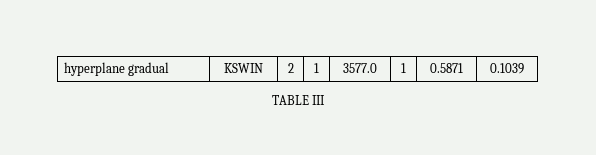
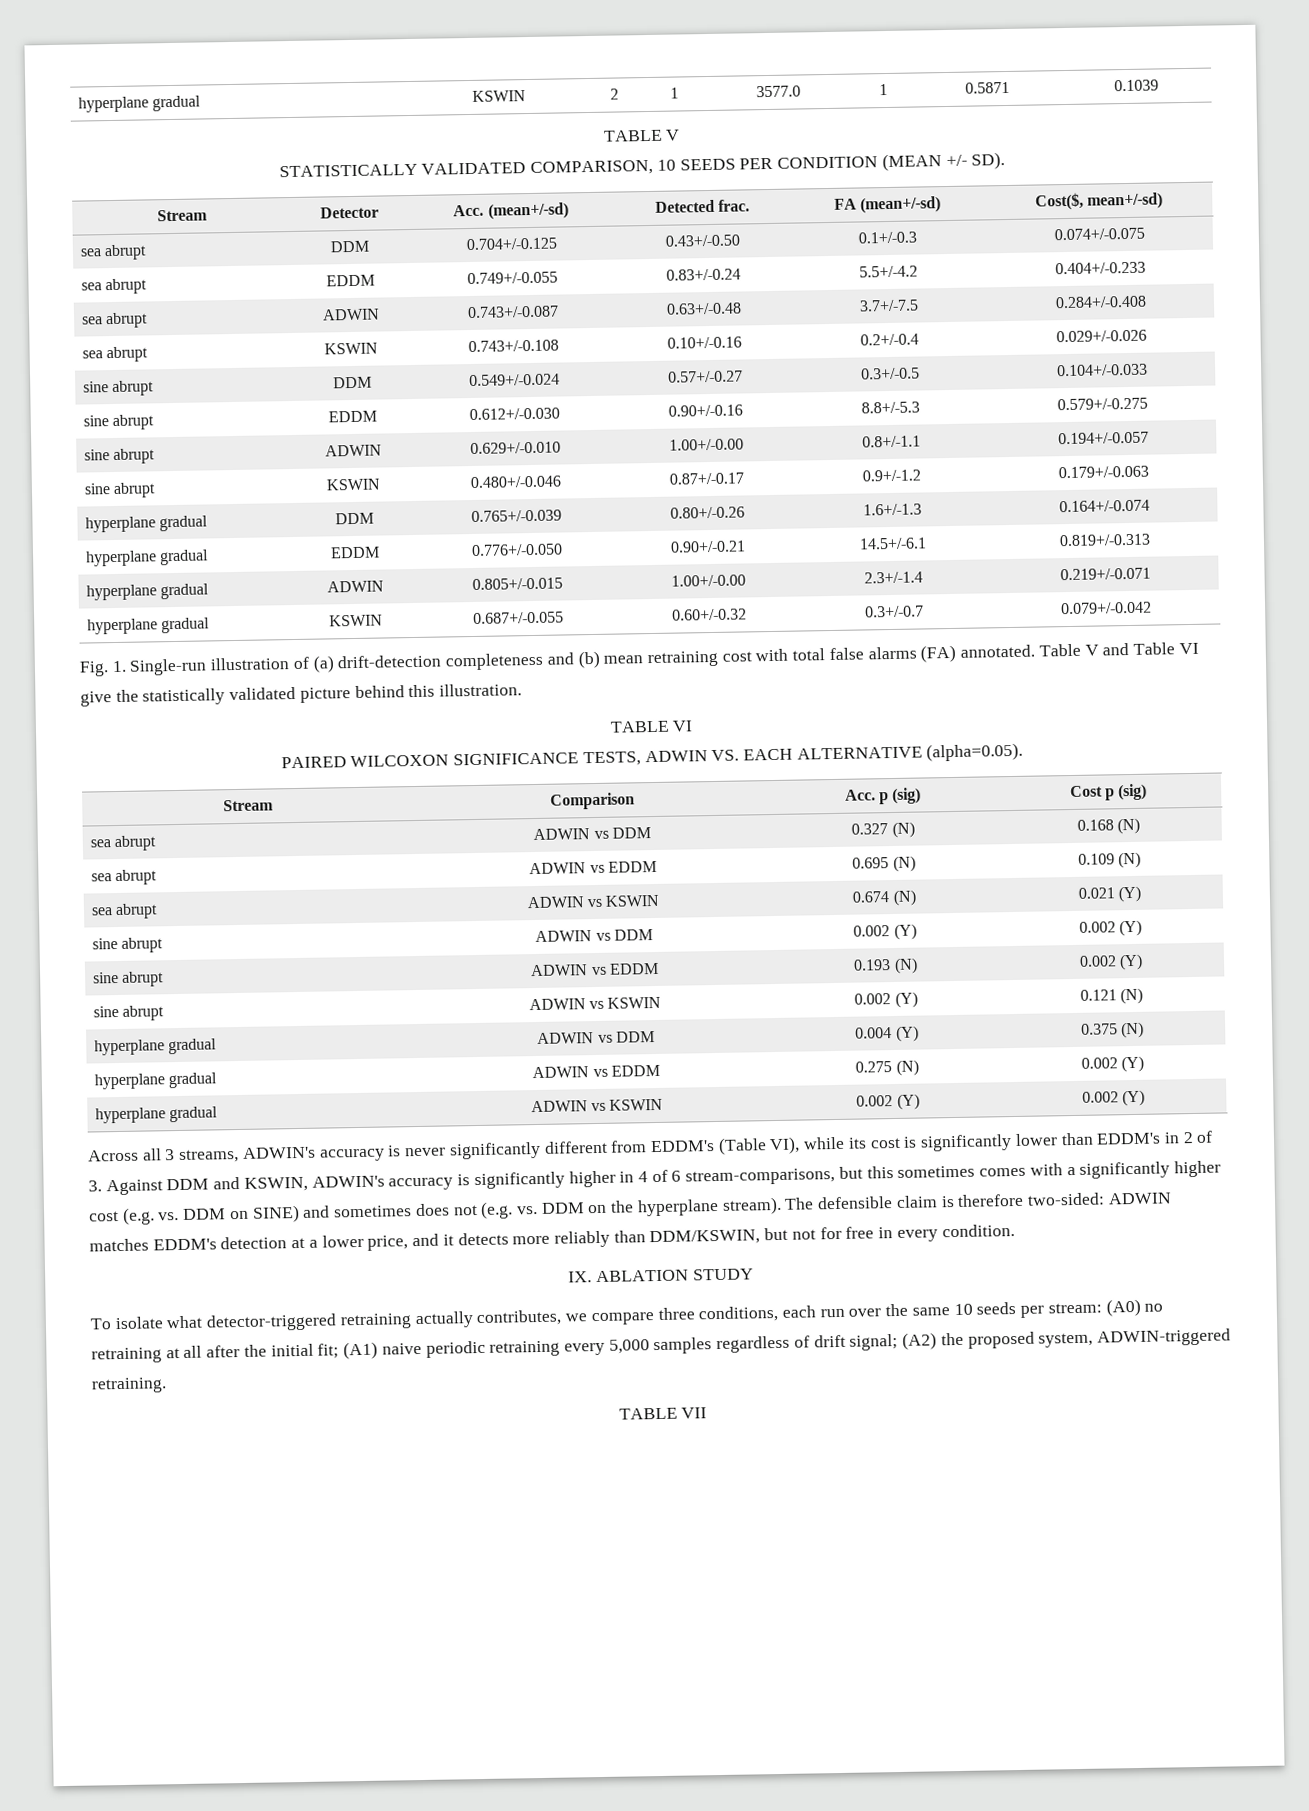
[312,95,326,105] III -> [666,129,681,141] [278,152,1006,178] [157,209,208,222] [319,206,379,219] [453,202,569,220] [654,199,751,213] [833,196,942,214] [1034,192,1164,211] [79,244,148,261] [329,240,370,253] [465,237,557,251] [665,234,741,247] [858,231,918,244] [1053,227,1145,241] [80,278,148,295] [325,274,375,287] [466,271,558,285] [666,268,742,281] [859,265,919,278] [1054,261,1146,275] [81,312,149,329] [321,308,380,321] [466,305,559,319] [666,302,743,315] [859,299,920,312] [1054,295,1147,309] [81,346,149,363] [324,342,378,355] [467,339,559,353] [667,336,743,349] [860,333,920,346] [1055,329,1147,343] [82,380,155,397] [332,376,372,389] [468,373,560,387] [668,370,744,383] [861,367,921,380] [1056,363,1148,377] [82,414,155,431] [327,410,377,423] [468,407,560,421] [668,404,744,417] [861,401,921,414] [1056,397,1148,411] [83,448,156,465] [324,444,382,457] [469,441,561,455] [669,438,745,451] [862,435,922,448] [1057,431,1149,445] [83,482,157,498] [326,478,380,491] [469,475,561,489] [669,472,745,485] [862,469,922,482] [1057,465,1149,479] [84,515,209,533] [334,512,374,525] [470,509,562,523] [670,506,746,519] [863,503,923,516] [1058,499,1150,513] [84,549,210,567] [329,546,380,559] [470,543,563,557] [670,540,747,553] [859,537,928,550] [1058,533,1151,547] [85,583,210,601] [326,580,384,593] [471,577,563,591] [671,574,747,587] [864,571,924,584] [1059,567,1151,581] [86,617,211,635] [329,614,383,627] [472,611,564,625] [672,608,748,621] [865,605,925,618] [1059,601,1152,615] [79,642,1199,677] [80,683,523,707] [609,720,694,733] [280,742,1024,769] [223,799,274,812] [549,792,635,810] [844,787,922,805] [1069,783,1148,801] [89,835,158,852] [533,827,651,841] [851,821,915,839] [1076,817,1141,835] [90,869,158,886] [529,860,657,875] [852,855,916,873] [1077,851,1142,869] [90,903,159,920] [526,894,661,909] [852,889,917,907] [1077,885,1143,903] [91,937,164,953] [535,929,653,942] [853,923,917,940] [1078,919,1143,937] [92,971,165,987] [530,962,659,977] [853,957,918,974] [1078,953,1144,971] [92,1005,165,1021] [528,996,662,1011] [854,991,918,1008] [1079,987,1144,1005] [93,1038,218,1056] [537,1031,655,1044] [855,1025,919,1042] [1080,1021,1145,1039] [93,1072,218,1090] [532,1064,660,1079] [855,1059,919,1076] [1080,1055,1145,1073] [94,1106,219,1124] [530,1098,664,1113] [856,1093,920,1110] [1081,1089,1146,1107] [88,1130,1214,1163] [88,1160,1221,1196] [89,1192,1172,1225] [89,1224,1015,1252] [568,1268,754,1283] [90,1298,1164,1332] [91,1328,1231,1364] [91,1377,167,1394] [618,1407,708,1420] V // STATISTICALLY VALIDATED COMPARISON, 10 SEEDS PER CONDITION (MEAN +/- SD). // Stream | Detector | Acc. (mean+/-sd) | Detected frac. | FA (mean+/-sd) | Cost($, mean+/-sd) // sea abrupt | DDM | 0.704+/-0.125 | 0.43+/-0.50 | 0.1+/-0.3 | 0.074+/-0.075 // sea abrupt | EDDM | 0.749+/-0.055 | 0.83+/-0.24 | 5.5+/-4.2 | 0.404+/-0.233 // sea abrupt | ADWIN | 0.743+/-0.087 | 0.63+/-0.48 | 3.7+/-7.5 | 0.284+/-0.408 // sea abrupt | KSWIN | 0.743+/-0.108 | 0.10+/-0.16 | 0.2+/-0.4 | 0.029+/-0.026 // sine abrupt | DDM | 0.549+/-0.024 | 0.57+/-0.27 | 0.3+/-0.5 | 0.104+/-0.033 // sine abrupt | EDDM | 0.612+/-0.030 | 0.90+/-0.16 | 8.8+/-5.3 | 0.579+/-0.275 // sine abrupt | ADWIN | 0.629+/-0.010 | 1.00+/-0.00 | 0.8+/-1.1 | 0.194+/-0.057 // sine abrupt | KSWIN | 0.480+/-0.046 | 0.87+/-0.17 | 0.9+/-1.2 | 0.179+/-0.063 // hyperplane gradual | DDM | 0.765+/-0.039 | 0.80+/-0.26 | 1.6+/-1.3 | 0.164+/-0.074 // hyperplane gradual | EDDM | 0.776+/-0.050 | 0.90+/-0.21 | 14.5+/-6.1 | 0.819+/-0.313 // hyperplane gradual | ADWIN | 0.805+/-0.015 | 1.00+/-0.00 | 2.3+/-1.4 | 0.219+/-0.071 // hyperplane gradual | KSWIN | 0.687+/-0.055 | 0.60+/-0.32 | 0.3+/-0.7 | 0.079+/-0.042 // Fig. 1. Single-run illustration of (a) drift-detection completeness and (b) mean retraining cost with total false alarms (FA) annotated. Table V and Table VI give the statistically validated picture behind this illustration. // TABLE VI // PAIRED WILCOXON SIGNIFICANCE TESTS, ADWIN VS. EACH ALTERNATIVE (alpha=0.05). // Stream | Comparison | Acc. p (sig) | Cost p (sig) // sea abrupt | ADWIN vs DDM | 0.327 (N) | 0.168 (N) // sea abrupt | ADWIN vs EDDM | 0.695 (N) | 0.109 (N) // sea abrupt | ADWIN vs KSWIN | 0.674 (N) | 0.021 (Y) // sine abrupt | ADWIN vs DDM | 0.002 (Y) | 0.002 (Y) // sine abrupt | ADWIN vs EDDM | 0.193 (N) | 0.002 (Y) // sine abrupt | ADWIN vs KSWIN | 0.002 (Y) | 0.121 (N) // hyperplane gradual | ADWIN vs DDM | 0.004 (Y) | 0.375 (N) // hyperplane gradual | ADWIN vs EDDM | 0.275 (N) | 0.002 (Y) // hyperplane gradual | ADWIN vs KSWIN | 0.002 (Y) | 0.002 (Y) // Across all 3 streams, ADWIN's accuracy is never significantly different from EDDM's (Table VI), while its cost is significantly lower than EDDM's in 2 of 3. Against DDM and KSWIN, ADWIN's accuracy is significantly higher in 4 of 6 stream-comparisons, but this sometimes comes with a significantly higher cost (e.g. vs. DDM on SINE) and sometimes does not (e.g. vs. DDM on the hyperplane stream). The defensible claim is therefore two-sided: ADWIN matches EDDM's detection at a lower price, and it detects more reliably than DDM/KSWIN, but not for free in every condition. // IX. ABLATION STUDY // To isolate what detector-triggered retraining actually contributes, we compare three conditions, each run over the same 10 seeds per stream: (A0) no retraining at all after the initial fit; (A1) naive periodic retraining every 5,000 samples regardless of drift signal; (A2) the proposed system, ADWIN-triggered retraining. // TABLE VII

